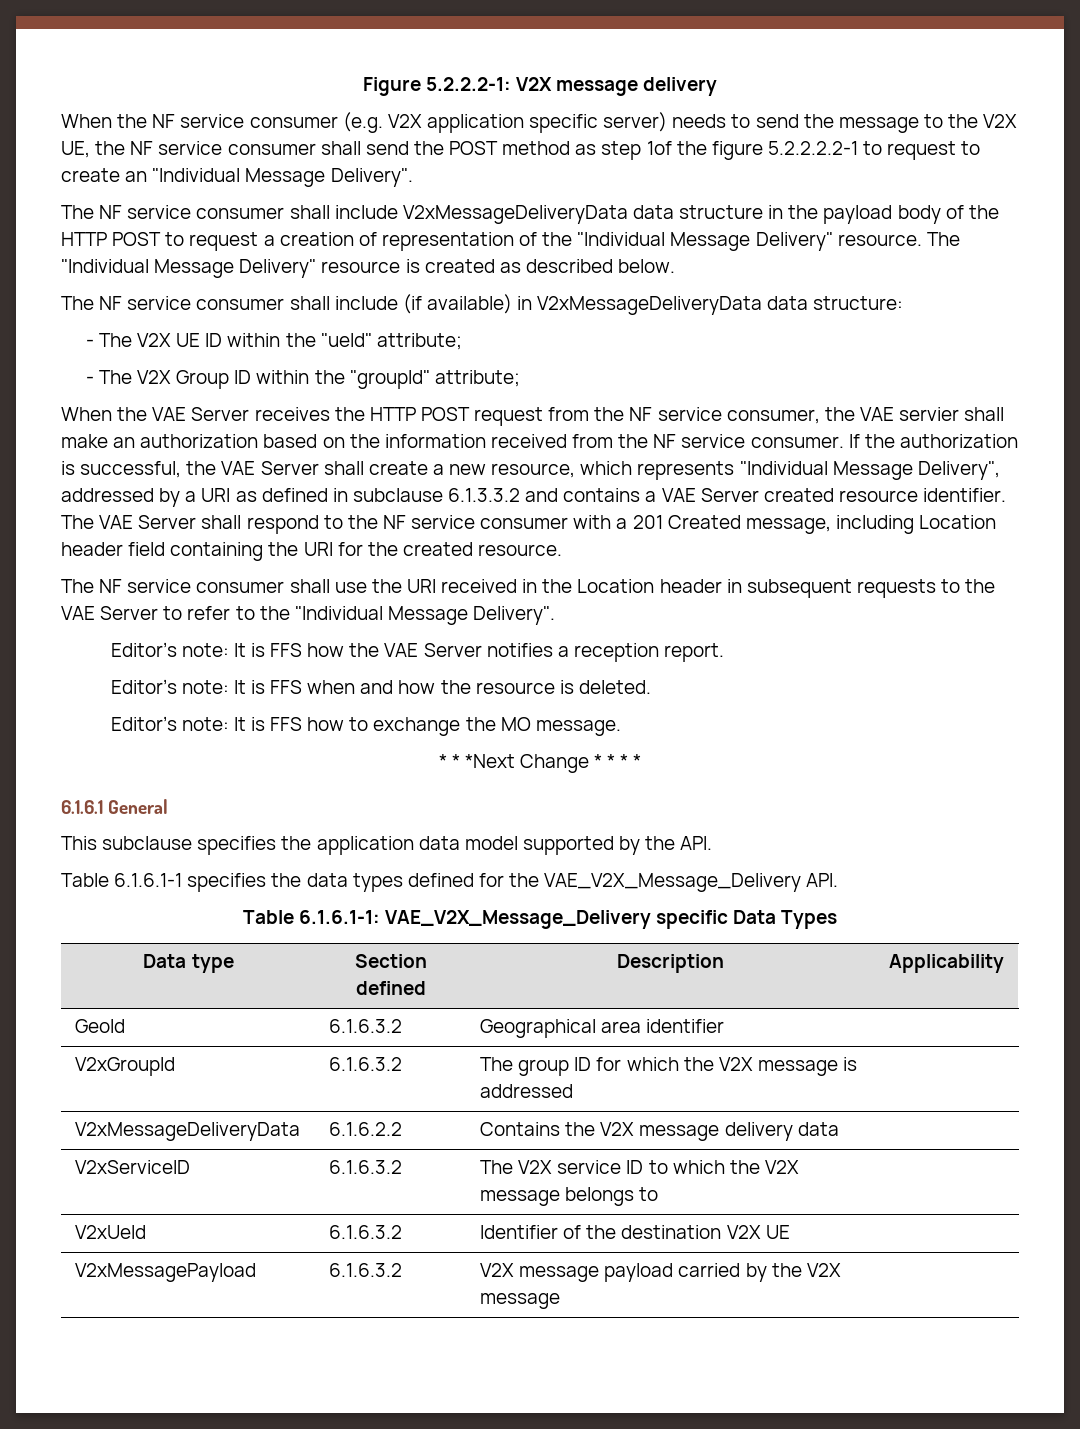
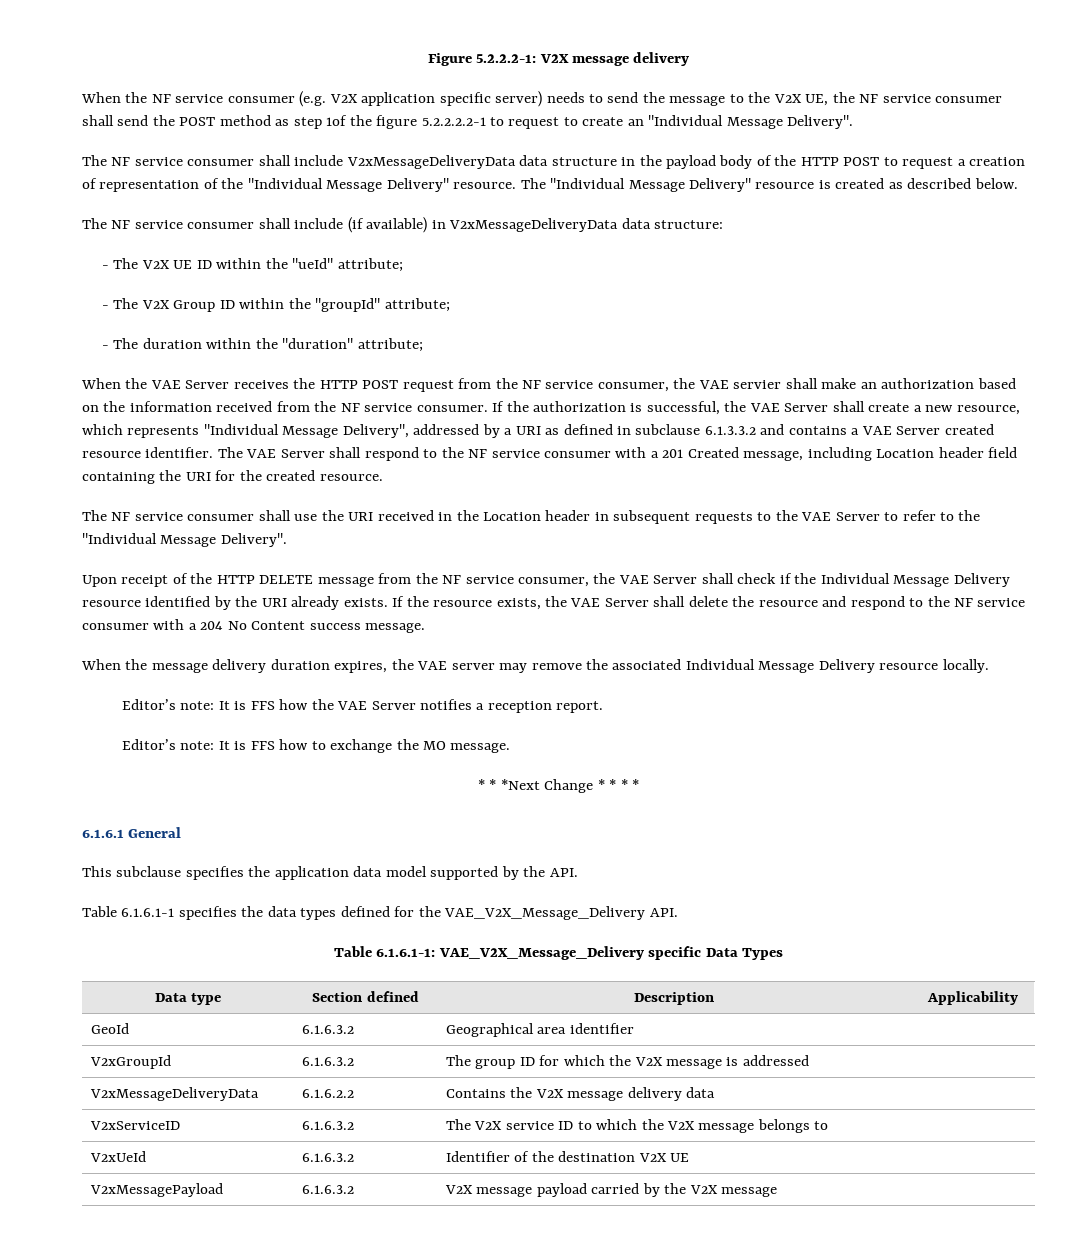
(520, 378) none -> [101,338,423,352] // - The duration within the "duration" attribute;
(556, 615) none -> [82,573,1010,587] [82,596,1026,610] [82,619,426,633] [81,659,989,673] // Upon receipt of the HTTP DELETE message from the NF service consumer, the VAE Server shall check if the Individual Message Delivery resource identified by the URI already exists. If the resource exists, the VAE Server shall delete the resource and respond to the NF service consumer with a 204 No Content success message. // When the message delivery duration expires, the VAE server may remove the associated Individual Message Delivery resource locally.
[110,679,651,694] // Editor’s note: It is FFS when and how the resource is deleted. -> (604, 707) none

